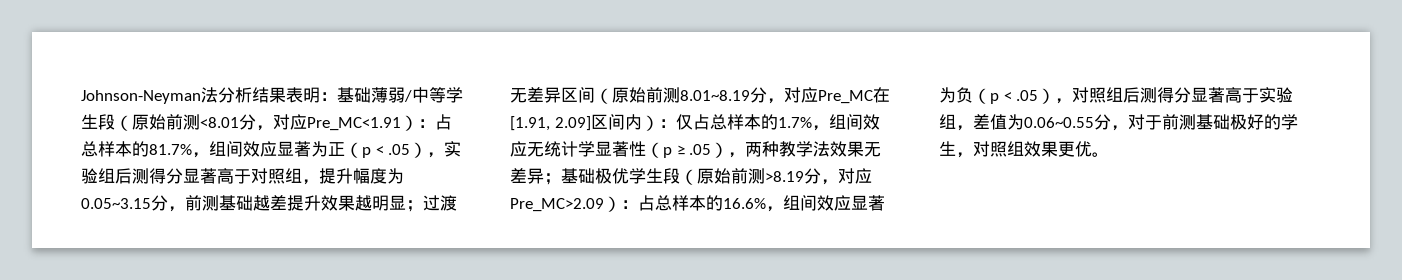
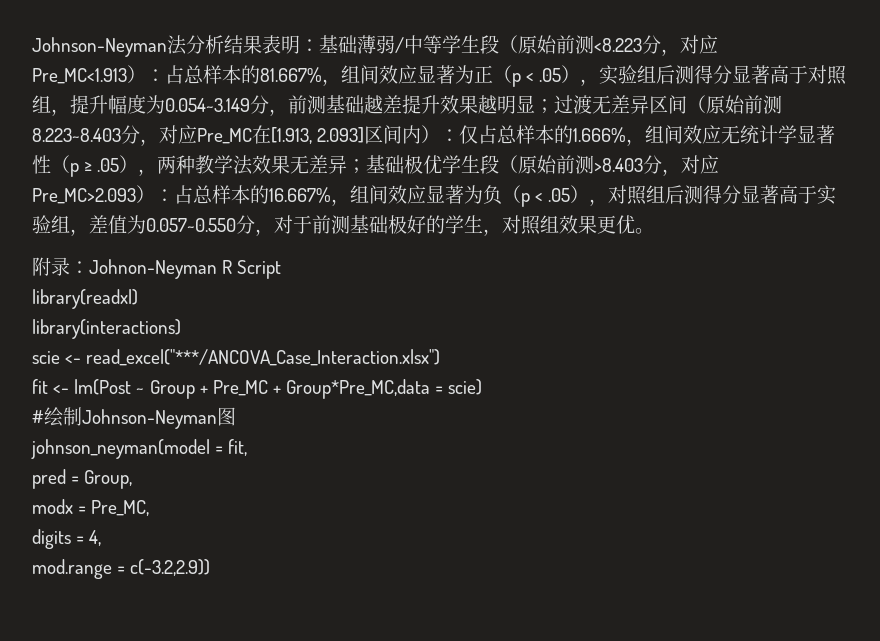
[200,114,452,131] [81,141,192,157] <8.01分，对应Pre_MC<1.91）：占总样本的81.7% -> [594,35,718,56] [32,65,322,84] <8.223分，对应Pre_MC<1.913）：占总样本的81.667%
[81,198,151,209] 0.05~3.15 -> [165,98,250,112] 0.054~3.149
[680,90,750,101] 8.01~8.19 -> [32,128,121,142] 8.223~8.403
[510,116,591,131] [1.91, 2.09] -> [271,127,365,144] [1.913, 2.093]
[777,117,812,128] 1.7% -> [573,127,627,143] 1.666%
[765,168,872,185] [510,195,766,212] >8.19分，对应Pre_MC>2.09）：占总样本的16.6% -> [594,155,720,176] [32,185,331,204] >8.403分，对应Pre_MC>2.093）：占总样本的16.667%
[1024,117,1094,128] 0.06~0.55 -> [146,218,236,232] 0.057~0.550
(1109, 154) none -> [32,257,282,279] [32,289,138,309] [32,319,181,339] [32,349,441,366] [32,379,483,399] [32,407,236,429] [31,439,248,459] [32,469,133,489] [32,499,150,516] [32,529,102,549] [32,559,211,579] // 附录：Johnon-Neyman R Script // library(readxl) // library(interactions) // scie <- read_excel("***/ANCOVA_Case_Interaction.xlsx") // fit <- lm(Post ~ Group + Pre_MC + Group*Pre_MC,data = scie) // #绘制Johnson-Neyman图 // johnson_neyman(model = fit, // pred = Group, // modx = Pre_MC, // digits = 4, // mod.range = c(-3.2,2.9))

